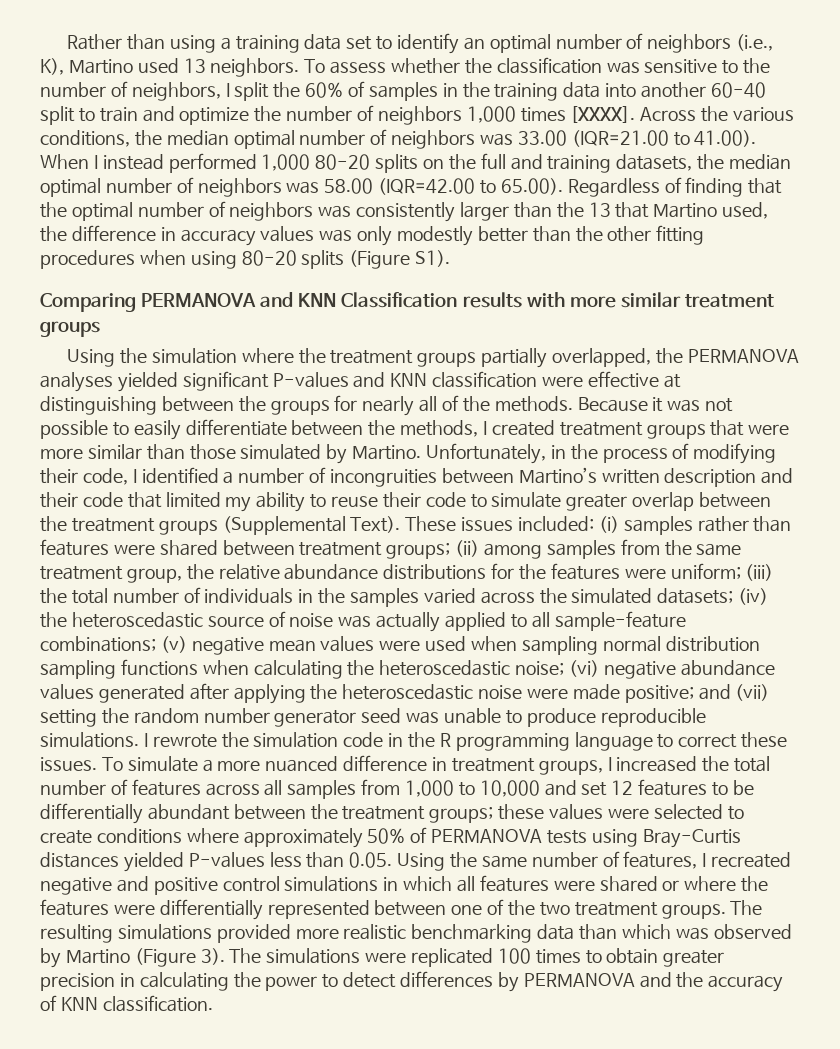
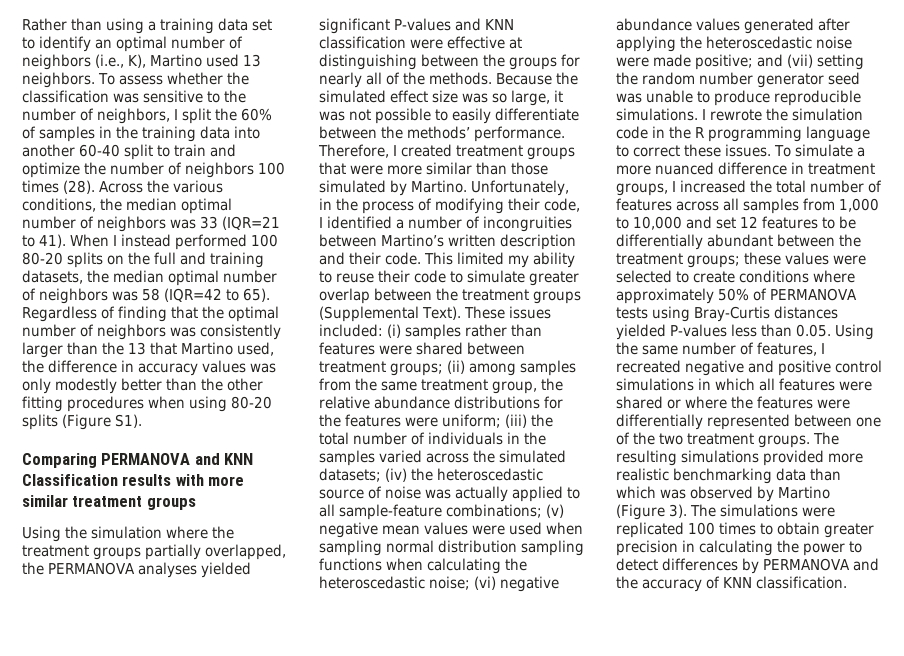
[466,106,636,123] 1,000 times [XXXX]. -> [258,162,285,175] [22,180,95,194] 100 times (28).
[517,130,757,147] 33.00 (IQR=21.00 to 41.00). -> [200,216,280,230] [22,234,66,248] 33 (IQR=21 to 41).
[261,154,311,171] 1,000 -> [251,234,278,247] 100
[324,178,563,195] 58.00 (IQR=42.00 to 65.00). -> [142,288,270,302] 58 (IQR=42 to 65).
(648, 404) none -> [556,72,578,85] [319,90,550,106] the simulated effect size was so large,
[400,420,479,437] methods, -> [407,126,565,142] [318,144,389,158] methods’ performance. Therefore,
[82,492,162,508] code that -> [385,252,453,265] code. This

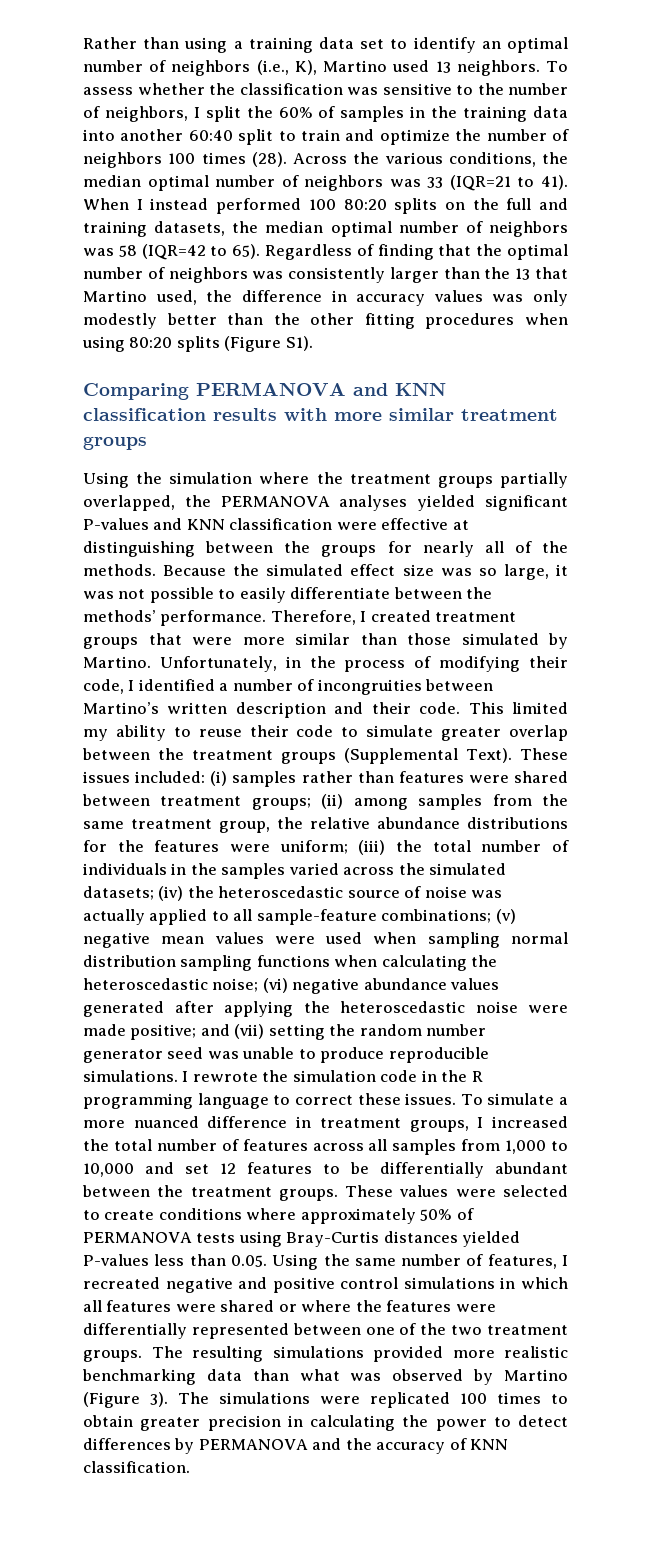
[79,144,120,157] 60-40 -> [188,130,233,141] 60:40
[22,252,63,265] 80-20 -> [343,199,387,210] 80:20
[231,396,272,409] 80-20 -> [129,337,173,348] 80:20
[22,474,118,486] Classification -> [83,408,206,421] classification
[687,252,781,268] groups; these -> [278,1185,394,1201] groups. These
[616,486,656,499] which -> [299,1369,340,1381] what

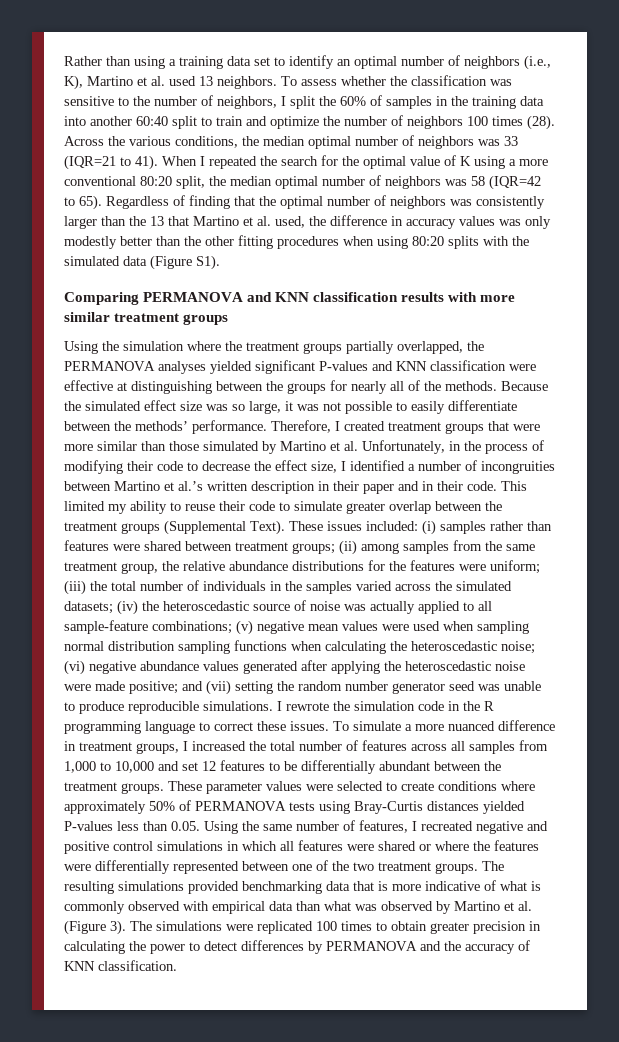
(388, 66) none -> [137,76,165,86] et al.
[150,198,568,214] [83,221,226,237] instead performed 100 80:20 splits on the full and training datasets, -> [209,155,548,169] [64,176,205,189] repeated the search for the optimal value of K using a more conventional 80:20 split,
(147, 296) none -> [243,216,271,226] et al.
(220, 344) none -> [483,236,529,246] [64,256,147,266] with the simulated data
[83,656,151,668] Martino. -> [280,441,358,451] Martino et al.
[83,679,124,694] code, -> [157,460,337,473] code to decrease the effect size,
[83,702,364,718] Martino’s written description and -> [114,481,434,494] Martino et al.’s written description in their paper and in
(394, 1191) none -> [206,782,262,794] parameter
[452,1346,568,1358] [82,1369,196,1385] more realistic benchmarking -> [242,880,541,894] [64,901,265,914] benchmarking data that is more indicative of what is commonly observed with empirical
(568, 1375) none -> [504,901,532,911] et al.

